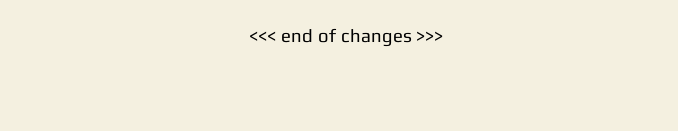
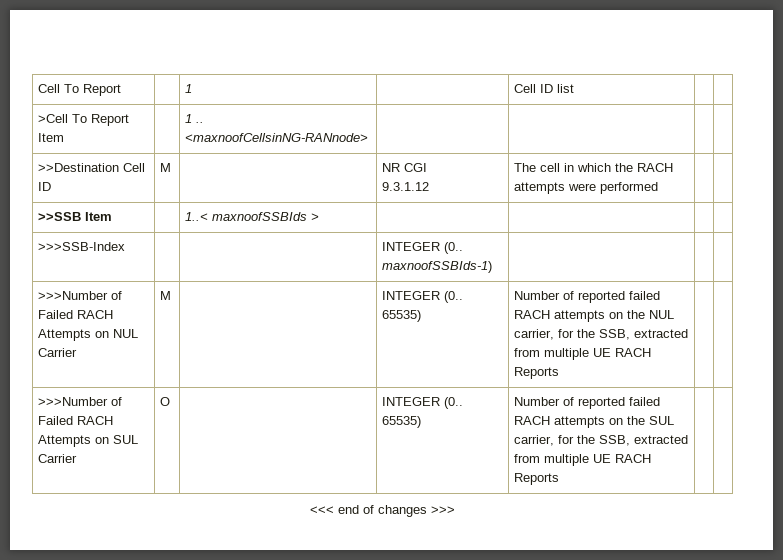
(248, 36) none -> [38,84,122,96] [185,84,193,93] [514,84,575,93] [38,114,130,126] [38,133,65,142] [185,114,205,123] [185,133,369,142] [38,163,146,172] [38,182,52,191] [160,163,172,172] [382,163,428,172] [382,182,430,191] [514,163,674,172] [514,182,659,194] [38,212,113,221] [185,212,320,221] [38,242,126,251] [382,242,464,254] [382,261,493,273] [38,291,123,300] [38,310,114,319] [38,329,139,341] [38,348,78,357] [160,291,172,300] [382,291,464,303] [382,310,422,322] [514,291,661,303] [514,310,675,322] [514,329,689,340] [514,348,652,360] [514,367,560,379] [38,397,123,406] [38,416,114,425] [38,435,139,447] [38,454,78,463] [160,397,171,406] [382,397,464,409] [382,416,422,428] [514,397,661,409] [514,416,675,428] [514,435,689,446] [514,454,652,466] [514,473,560,485] Cell To Report | | 1 | | Cell ID list | | // >Cell To Report Item | | 1 .. <maxnoofCellsinNG-RANnode> | | | | // >>Destination Cell ID | M | | NR CGI // 9.3.1.12 | The cell in which the RACH attempts were performed | | // >>SSB Item | | 1..< maxnoofSSBIds > | | | | // >>>SSB-Index | | | INTEGER (0.. maxnoofSSBIds-1) | | | // >>>Number of Failed RACH Attempts on NUL Carrier | M | | INTEGER (0.. 65535) | Number of reported failed RACH attempts on the NUL carrier, for the SSB, extracted from multiple UE RACH Reports | | // >>>Number of Failed RACH Attempts on SUL Carrier | O | | INTEGER (0.. 65535) | Number of reported failed RACH attempts on the SUL carrier, for the SSB, extracted from multiple UE RACH Reports | | //

